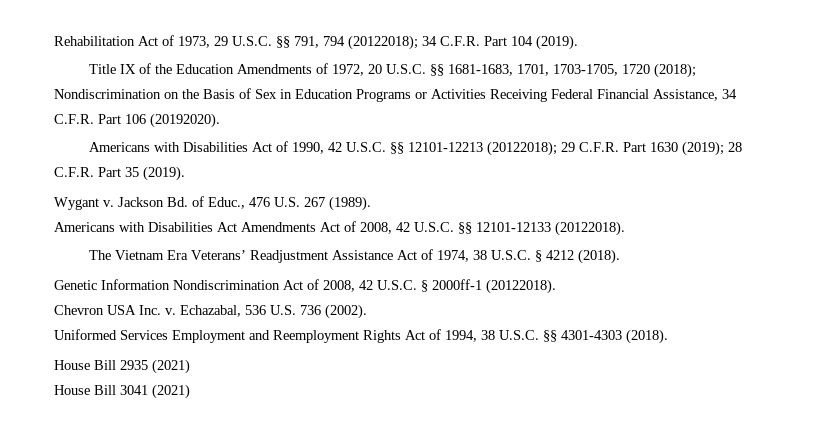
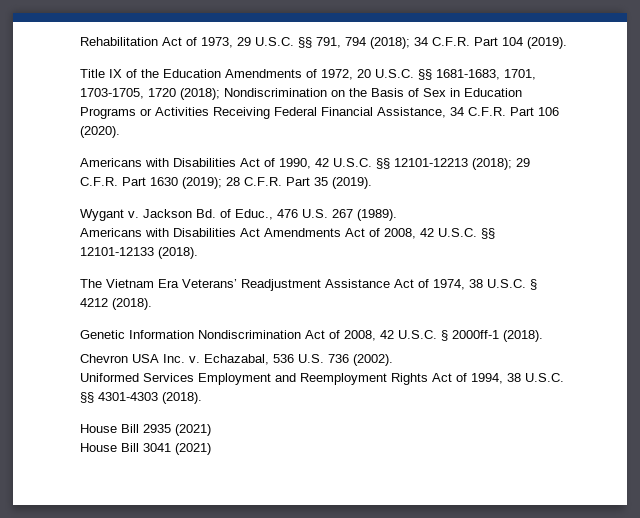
[348,35,418,50] (20122018); -> [370,37,410,49] (2018);
[150,113,220,128] (20192020). -> [80,126,120,138] (2020).
[487,141,558,156] (20122018); -> [472,158,512,170] (2018);
[555,221,625,236] (20122018). -> [158,247,198,259] (2018).
[486,279,556,294] (20122018). -> [503,330,543,342] (2018).

